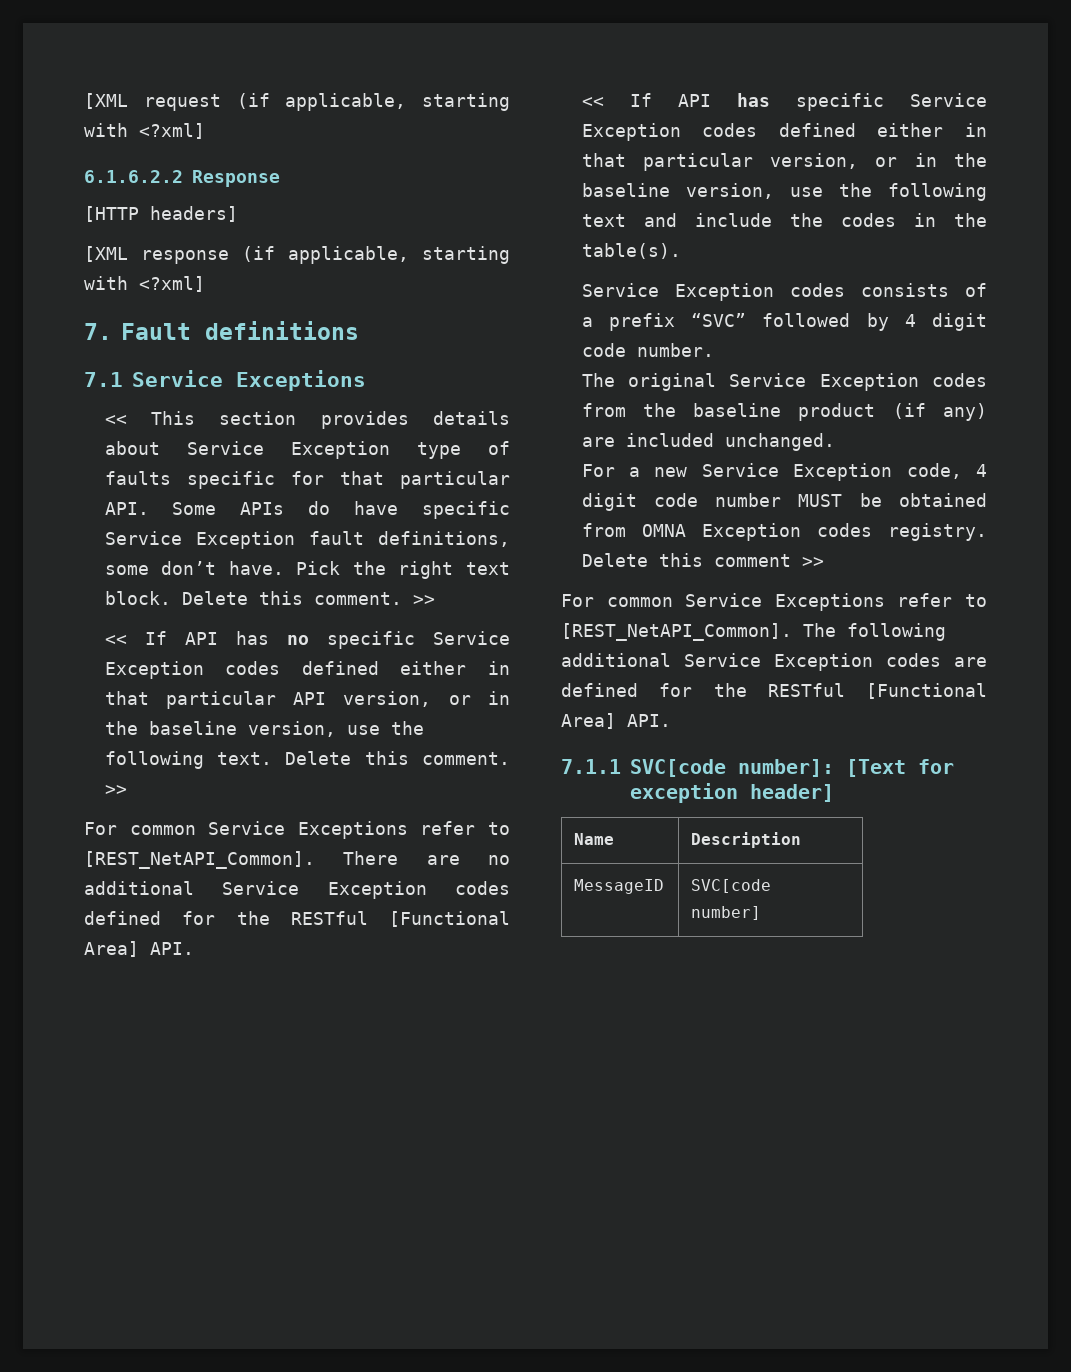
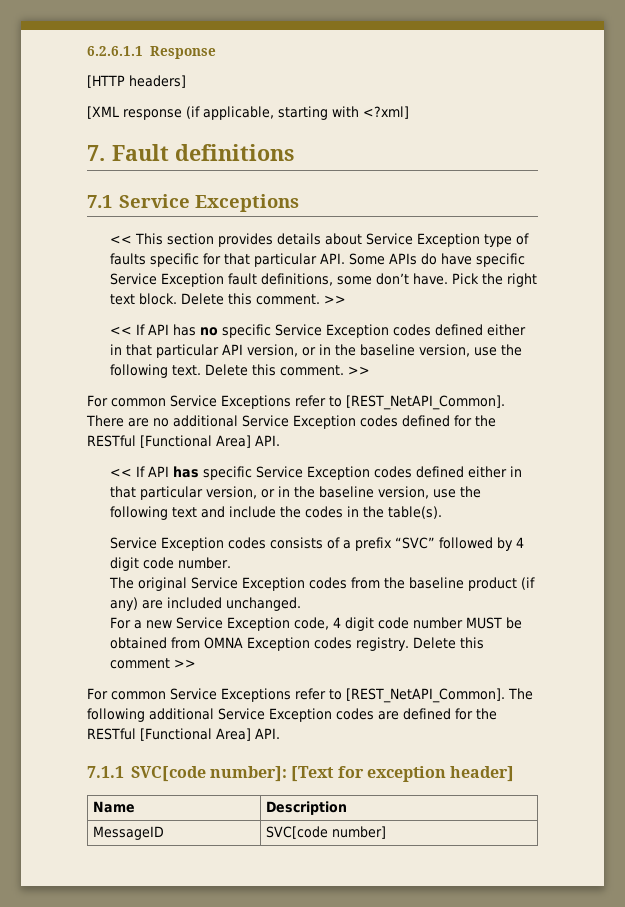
[84,93,510,111] [84,123,205,139] [84,170,183,183] [XML request (if applicable, starting with <?xml] // 6.1.6.2.2 -> [87,46,143,56] 6.2.6.1.1

